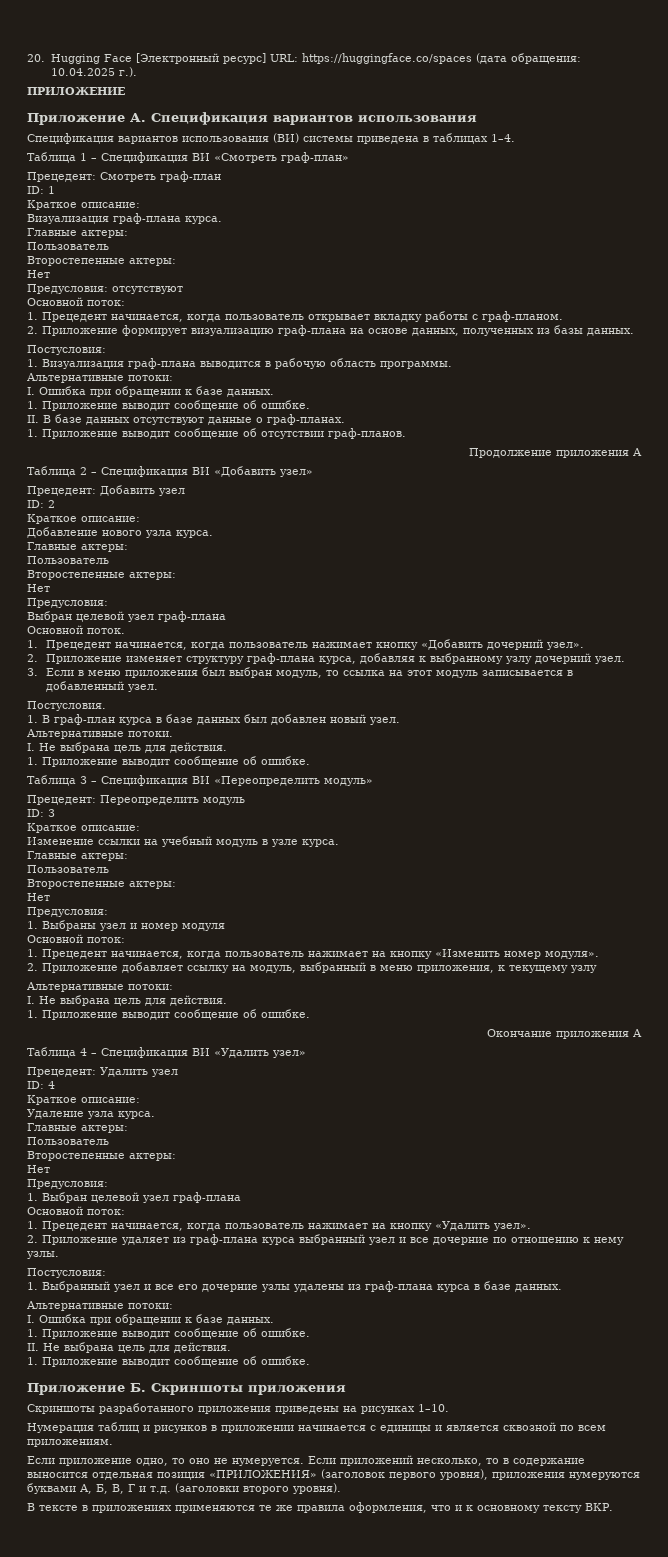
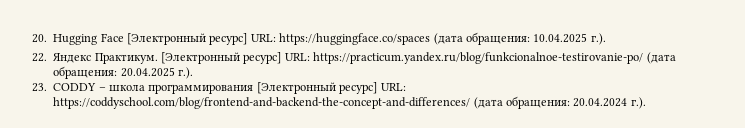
[27,86,125,95] [27,112,477,125] [27,133,515,144] [27,152,349,163] [27,171,221,182] [27,186,55,194] [27,200,140,210] [27,213,222,224] [27,228,128,238] [27,242,109,250] [27,256,176,266] [27,270,50,278] [27,284,183,294] [27,297,125,306] [27,311,563,322] [27,325,634,336] [27,345,106,355] [27,358,452,369] [27,373,173,383] [27,386,274,397] [27,400,310,411] [27,414,345,425] [27,428,406,439] [469,448,642,458] [27,466,313,477] [27,485,185,496] [27,500,55,508] [27,514,140,524] [27,527,213,538] [27,542,128,552] [27,556,109,564] [27,570,176,580] [27,584,50,592] [27,598,108,608] [27,611,226,622] [27,625,125,634] [27,639,584,650] [27,653,625,664] [27,667,573,678] [45,681,158,692] [27,701,106,711] [27,714,400,725] [27,729,173,739] [27,742,227,753] [27,756,310,767] [27,775,373,786] [27,795,245,805] [27,809,55,817] [27,823,140,833] [27,836,339,847] [27,851,128,861] [27,865,109,873] [27,879,176,889] [27,893,50,901] [27,907,108,917] [27,920,225,931] [27,934,125,943] [27,949,599,959] [27,962,597,973] [27,982,173,992] [27,995,227,1006] [27,1009,310,1020] [487,1029,642,1039] [27,1047,306,1058] [27,1067,178,1077] [27,1081,55,1089] [27,1095,140,1105] [27,1109,155,1119] [27,1123,128,1133] [27,1137,109,1145] [27,1151,176,1161] [27,1165,50,1173] [27,1179,108,1189] [27,1192,241,1203] [27,1206,125,1215] [27,1221,531,1231] [27,1234,624,1245] [27,1251,59,1259] [27,1268,106,1278] [27,1281,562,1292] [27,1301,173,1311] [27,1314,274,1325] [27,1328,310,1339] [27,1342,231,1353] [27,1356,310,1367] [27,1383,346,1395] [27,1403,449,1414] [27,1422,606,1433] [27,1439,113,1447] [27,1455,585,1466] [27,1469,640,1480] [27,1483,341,1494] [27,1502,613,1513] ПРИЛОЖЕНИЕ // Приложение А. Спецификация вариантов использования // Спецификация вариантов использования (ВИ) системы приведена в таблицах 1–4. // Таблица 1 – Спецификация ВИ «Смотреть граф-план» // Прецедент: Смотреть граф-план // ID: 1 // Краткое описание: // Визуализация граф-плана курса. // Главные актеры: // Пользователь // Второстепенные актеры: // Нет // Предусловия: отсутствуют // Основной поток: // 1. Прецедент начинается, когда пользователь открывает вкладку работы с граф-планом. // 2. Приложение формирует визуализацию граф-плана на основе данных, полученных из базы данных. // Постусловия: // 1. Визуализация граф-плана выводится в рабочую область программы. // Альтернативные потоки: // I. Ошибка при обращении к базе данных. // 1. Приложение выводит сообщение об ошибке. // II. В базе данных отсутствуют данные о граф-планах. // 1. Приложение выводит сообщение об отсутствии граф-планов. // Продолжение приложения А // Таблица 2 – Спецификация ВИ «Добавить узел» // Прецедент: Добавить узел // ID: 2 // Краткое описание: // Добавление нового узла курса. // Главные актеры: // Пользователь // Второстепенные актеры: // Нет // Предусловия: // Выбран целевой узел граф-плана // Основной поток. // 1. Прецедент начинается, когда пользователь нажимает кнопку «Добавить дочерний узел». // 2. Приложение изменяет структуру граф-плана курса, добавляя к выбранному узлу дочерний узел. // 3. Если в меню приложения был выбран модуль, то ссылка на этот модуль записывается в добавленный узел. // Постусловия. // 1. В граф-план курса в базе данных был добавлен новый узел. // Альтернативные потоки. // I. Не выбрана цель для действия. // 1. Приложение выводит сообщение об ошибке. // Таблица 3 – Спецификация ВИ «Переопределить модуль» // Прецедент: Переопределить модуль // ID: 3 // Краткое описание: // Изменение ссылки на учебный модуль в узле курса. // Главные актеры: // Пользователь // Второстепенные актеры: // Нет // Предусловия: // 1. Выбраны узел и номер модуля // Основной поток: // 1. Прецедент начинается, когда пользователь нажимает на кнопку «Изменить номер модуля». // 2. Приложение добавляет ссылку на модуль, выбранный в меню приложения, к текущему узлу // Альтернативные потоки: // I. Не выбрана цель для действия. // 1. Приложение выводит сообщение об ошибке. // Окончание приложения А // Таблица 4 – Спецификация ВИ «Удалить узел» // Прецедент: Удалить узел // ID: 4 // Краткое описание: // Удаление узла курса. // Главные актеры: // Пользователь // Второстепенные актеры: // Нет // Предусловия: // 1. Выбран целевой узел граф-плана // Основной поток: // 1. Прецедент начинается, когда пользователь нажимает на кнопку «Удалить узел». // 2. Приложение удаляет из граф-плана курса выбранный узел и все дочерние по отношению к нему узлы. // Постусловия: // 1. Выбранный узел и все его дочерние узлы удалены из граф-плана курса в базе данных. // Альтернативные потоки: // I. Ошибка при обращении к базе данных. // 1. Приложение выводит сообщение об ошибке. // II. Не выбрана цель для действия. // 1. Приложение выводит сообщение об ошибке. // Приложение Б. Скриншоты приложения // Скриншоты разработанного приложения приведены на рисунках 1–10. // Нумерация таблиц и рисунков в приложении начинается с единицы и является сквозной по всем приложениям. // Если приложение одно, то оно не нумеруется. Если приложений несколько, то в содержание выносится отдельная позиция «ПРИЛОЖЕНИЯ» (заголовок первого уровня), приложения нумеруются буквами А, Б, В, Г и т.д. (заголовки второго уровня). // В тексте в приложениях применяются те же правила оформления, что и к основному тексту ВКР. -> [32,52,676,64] [53,66,193,79] [32,82,406,94] [53,96,646,109] 22. Яндекс Практикум. [Электронный ресурс] URL: https://practicum.yandex.ru/blog/funkcionalnoe-testirovanie-po/ (дата обращения: 20.04.2025 г.). // 23. CODDY – школа программирования [Электронный ресурс] URL: https://coddyschool.com/blog/frontend-and-backend-the-concept-and-differences/ (дата обращения: 20.04.2024 г.).

